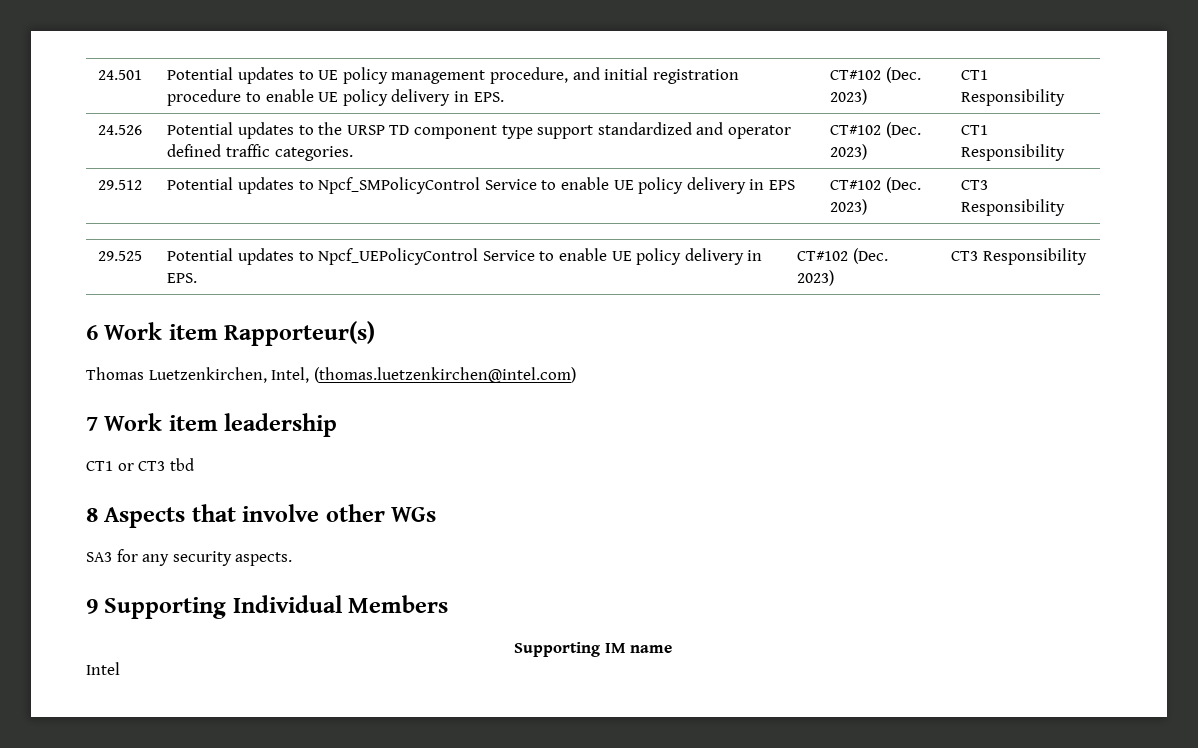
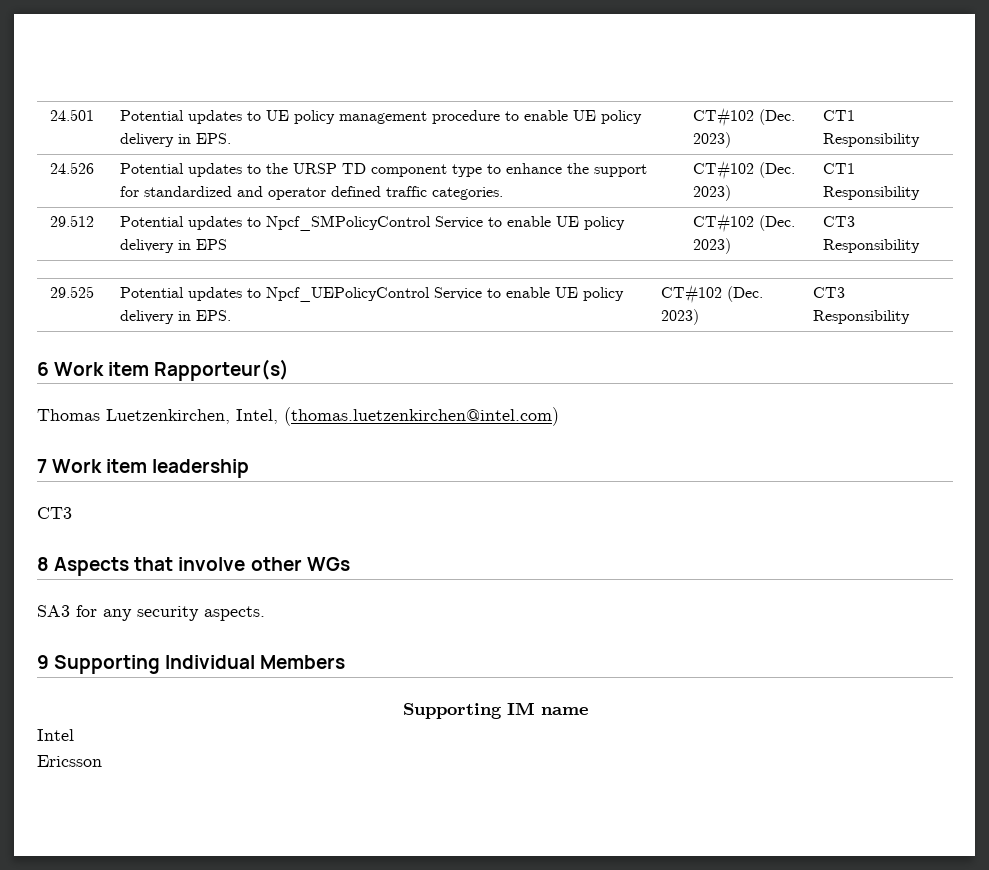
[490,67,739,84] procedure, and initial registration -> (427, 117) none
[537,125,594,139] support -> [486,163,647,177] [119,186,139,197] to enhance the support for
[86,458,194,471] CT1 or CT3 tbd -> [37,507,72,519] CT3
(120, 668) none -> [37,755,102,767] // Ericsson

